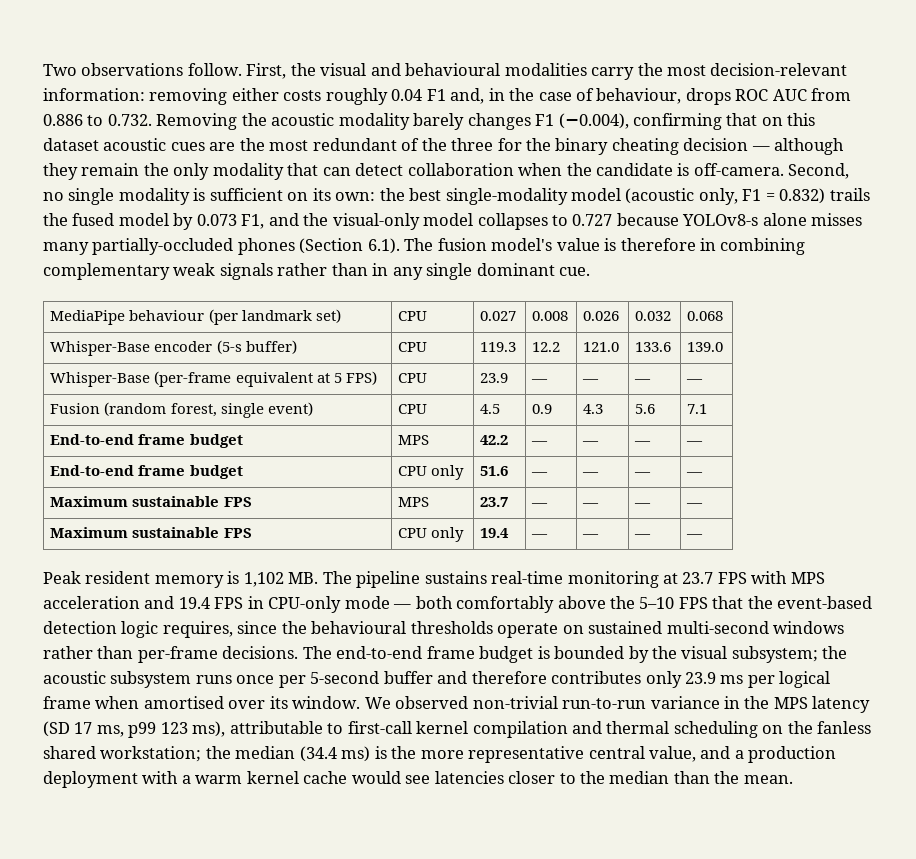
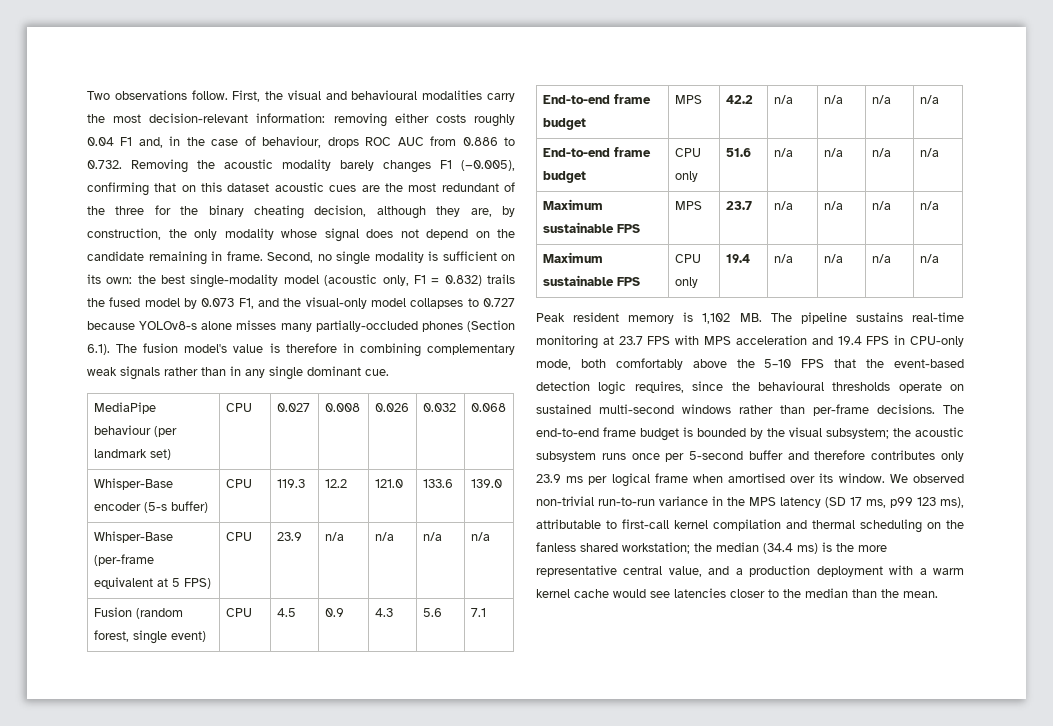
[558,113,629,129] (−0.004), -> [461,160,515,171] (−0.005),
[683,138,845,155] [43,163,784,180] decision — although they remain the only modality that can detect collaboration when the candidate is off-camera. -> [314,205,515,219] [87,228,515,242] [87,251,263,265] decision, although they are, by construction, the only modality whose signal does not depend on the candidate remaining in frame.
[531,379,549,383] [582,379,600,383] [634,379,652,383] [686,379,704,383] — | — | — | — -> [324,532,344,541] [374,532,394,541] [422,532,442,541] [470,532,490,541] n/a | n/a | n/a | n/a
[531,441,549,445] [582,441,600,445] [634,441,652,445] [686,441,704,445] — | — | — | — -> [773,95,793,104] [823,95,843,104] [871,95,891,104] [919,95,939,104] n/a | n/a | n/a | n/a
[531,472,549,476] [582,472,600,476] [634,472,652,476] [686,472,704,476] — | — | — | — -> [773,148,793,157] [823,148,843,157] [871,148,891,157] [919,148,939,157] n/a | n/a | n/a | n/a
[531,503,549,507] [582,503,600,507] [634,503,652,507] [686,503,704,507] — | — | — | — -> [773,201,793,210] [823,201,843,210] [871,201,891,210] [919,201,939,210] n/a | n/a | n/a | n/a
[531,534,549,538] [582,534,600,538] [634,534,652,538] [686,534,704,538] — | — | — | — -> [773,254,793,263] [823,254,843,263] [871,254,891,263] [919,254,939,263] n/a | n/a | n/a | n/a
[344,596,412,609] mode — -> [536,359,571,370] mode,

